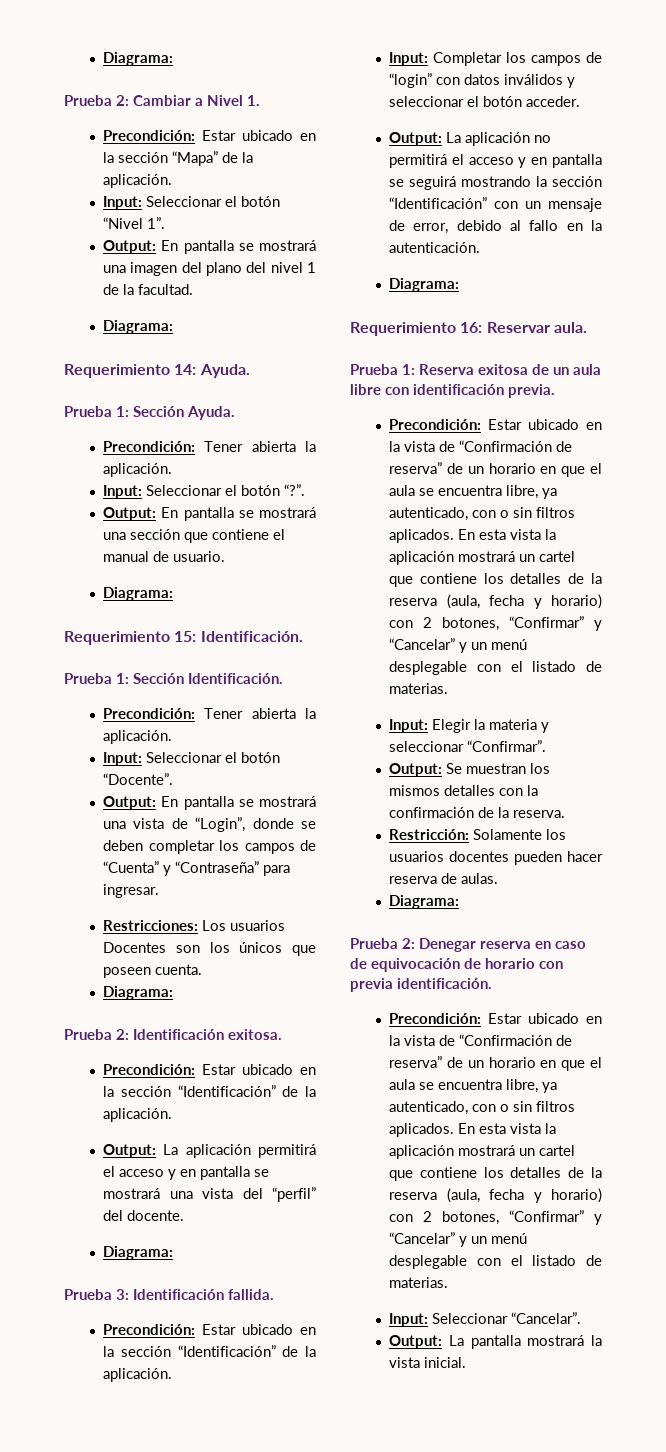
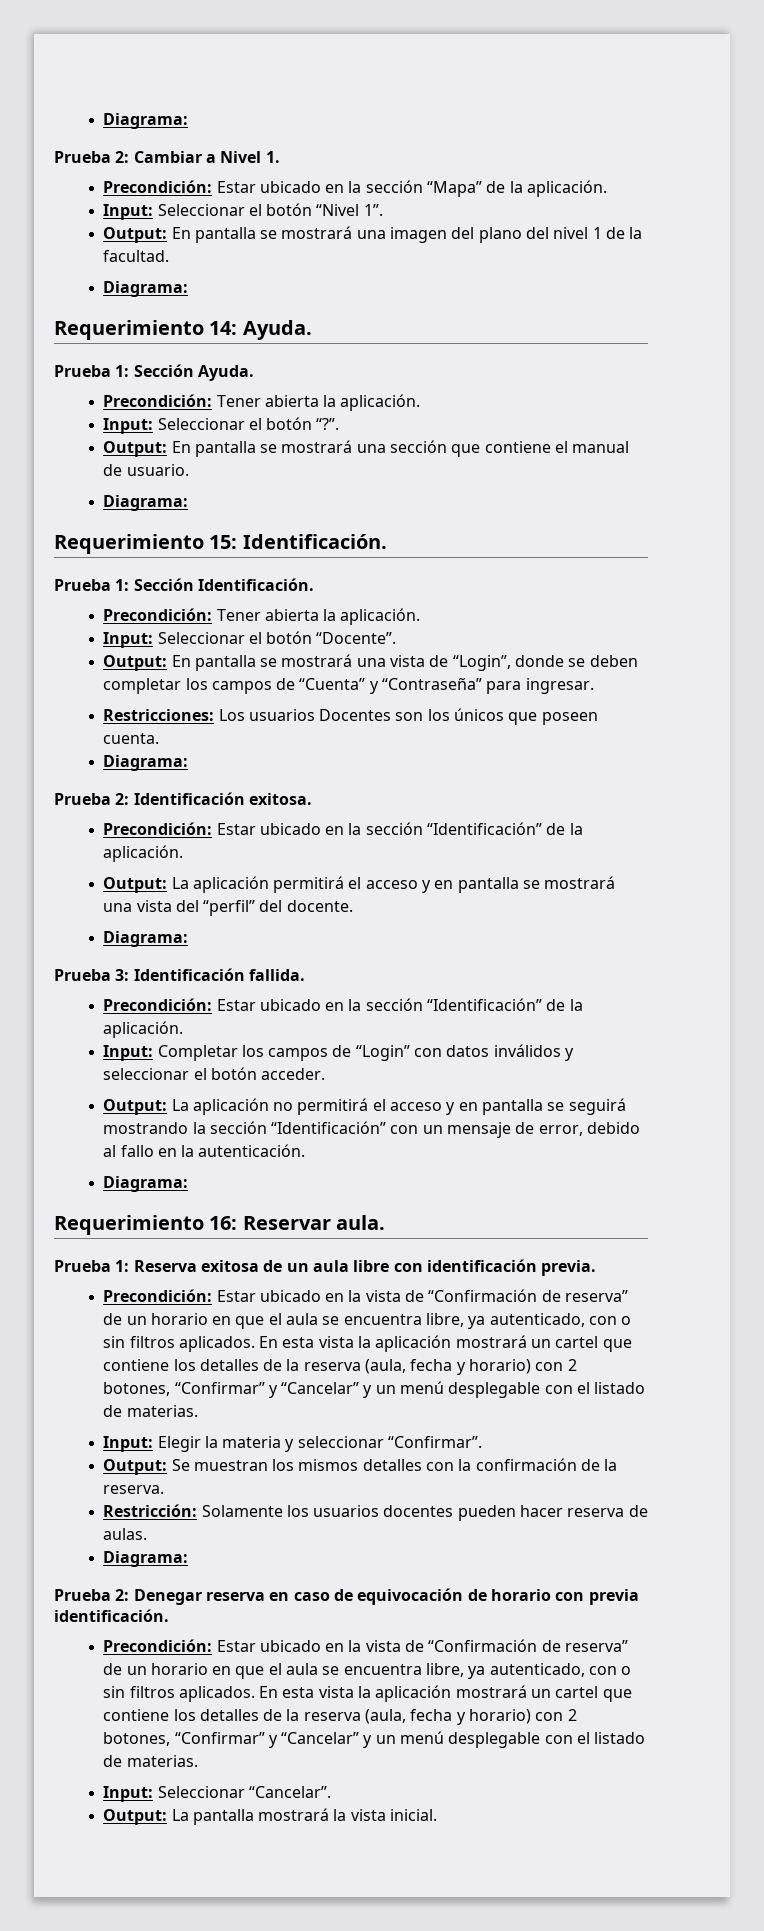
[388,73,432,88] “login” -> [355,1045,410,1061] “Login”

